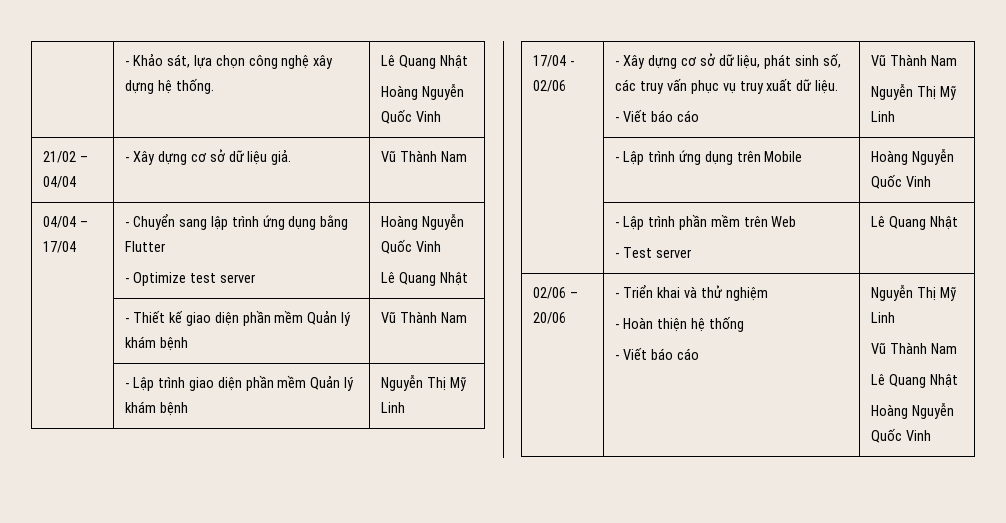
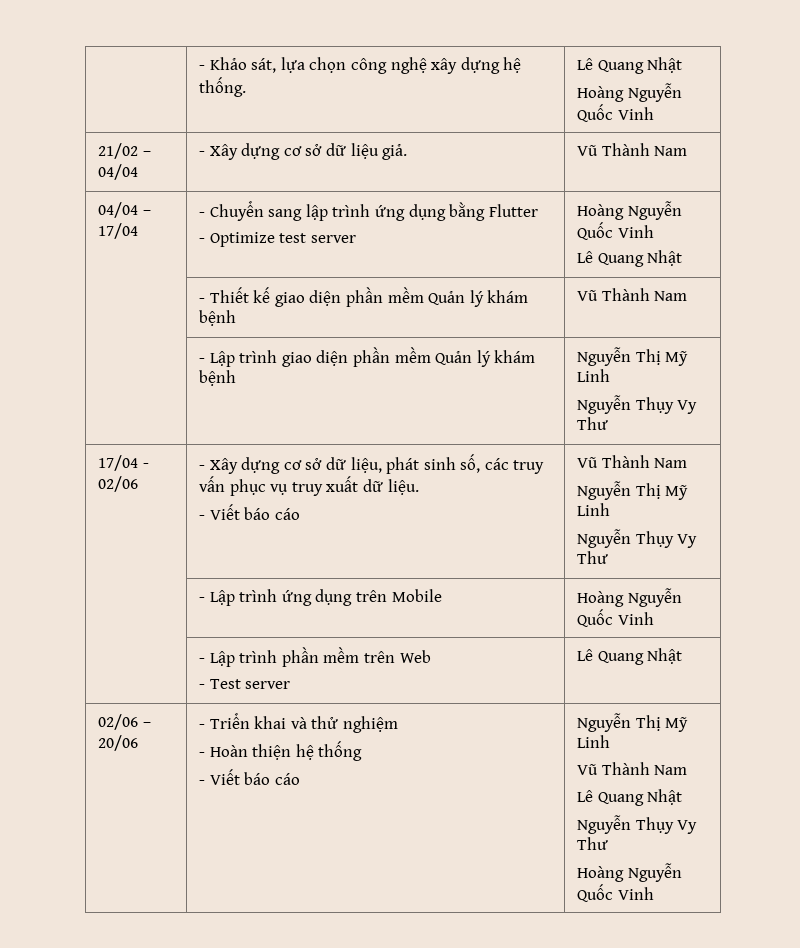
(405, 407) none -> [576,395,698,414] [576,417,608,430] // Nguyễn Thụy Vy Thư
(895, 116) none -> [576,529,698,548] [576,551,608,564] // Nguyễn Thụy Vy Thư
(958, 381) none -> [576,815,698,834] [576,837,608,850] // Nguyễn Thụy Vy Thư

